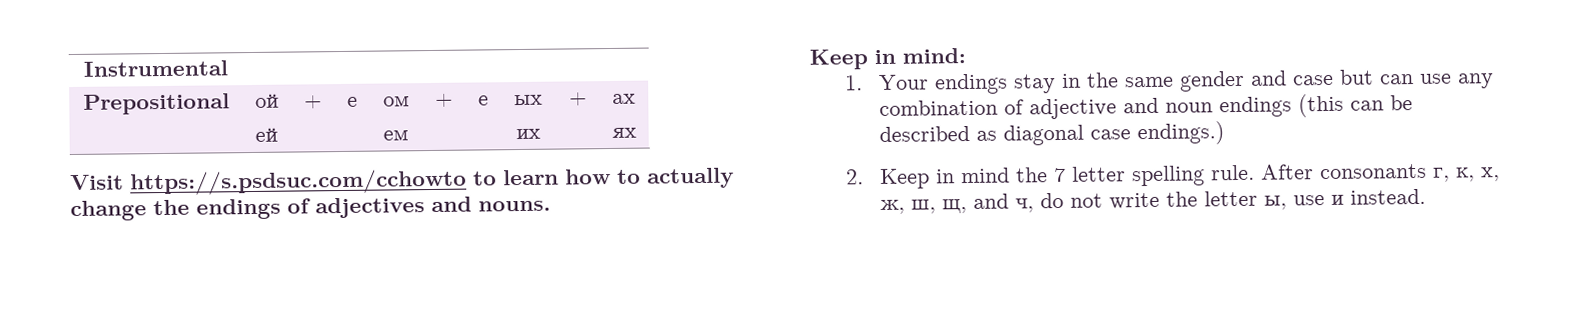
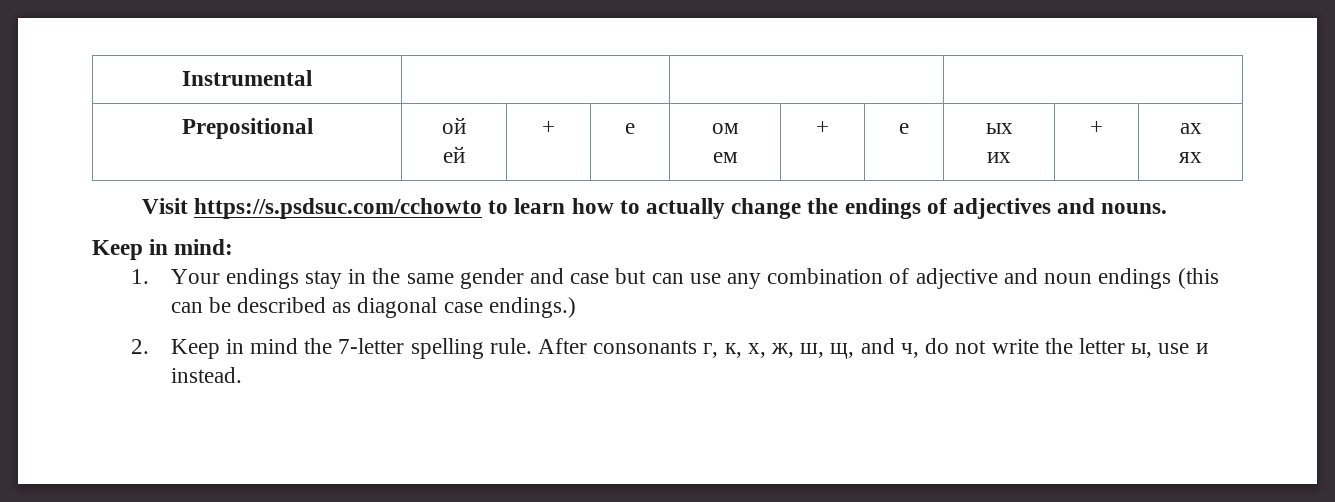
[1054,166,1127,183] 7 letter -> [338,338,405,354] 7-letter

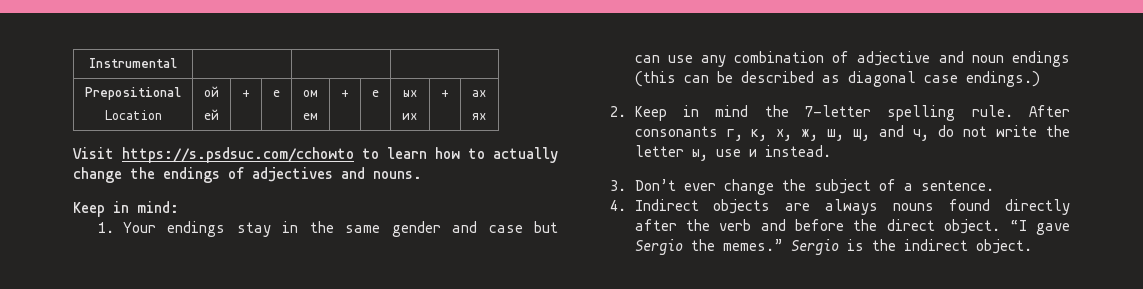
(313, 128) none -> [104,110,162,120] // Location
(242, 375) none -> [609,179,994,195] [609,199,1070,215] [634,219,1070,235] [634,239,1032,255] // 3. Don’t ever change the subject of a sentence. // 4. Indirect objects are always nouns found directly after the verb and before the direct object. “I gave Sergio the memes.” Sergio is the indirect object.

